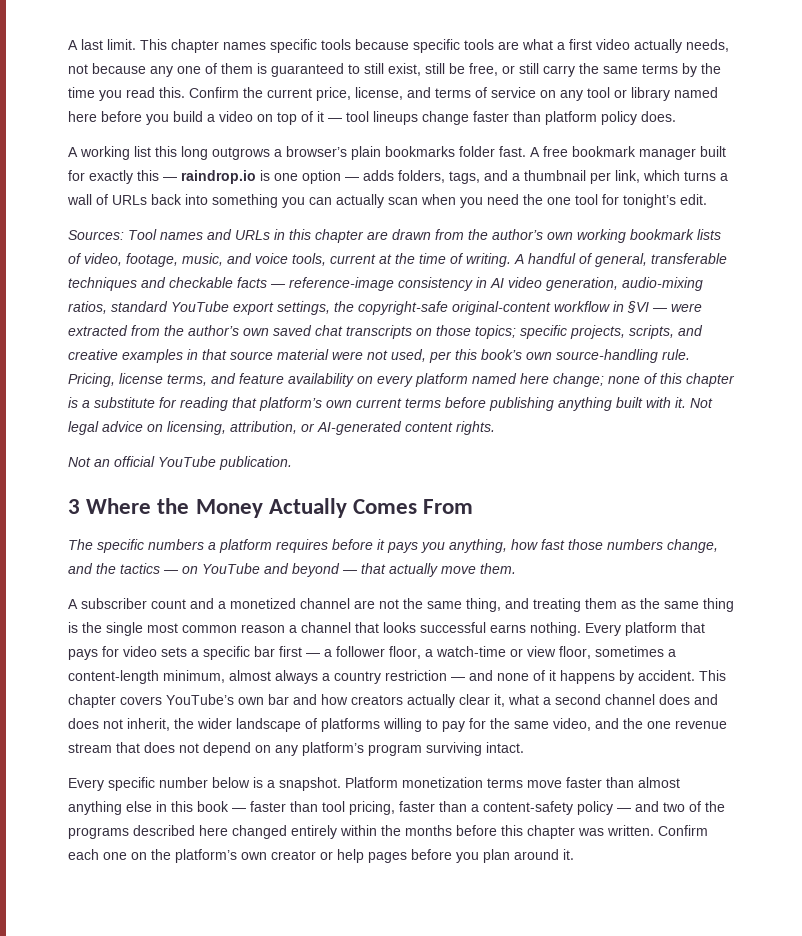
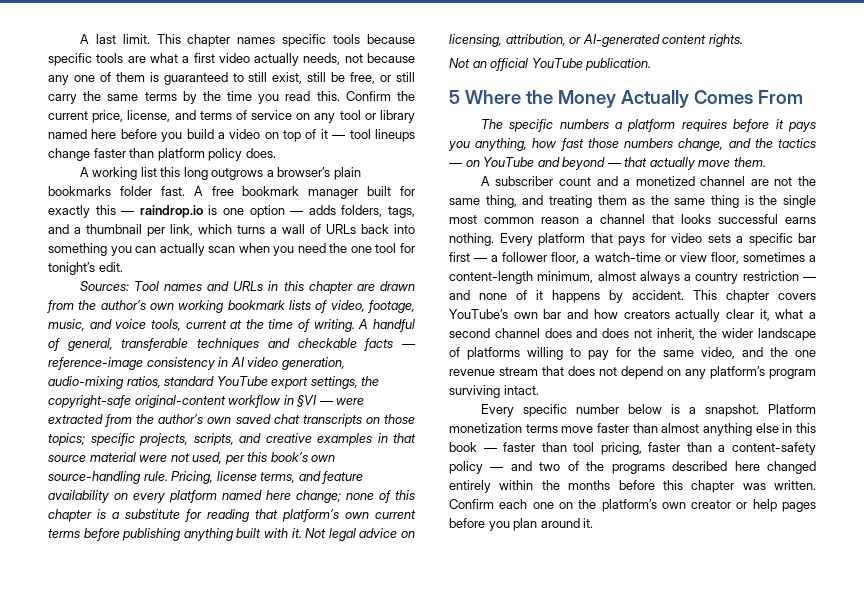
[68,499,80,514] 3 -> [449,90,460,104] 5

